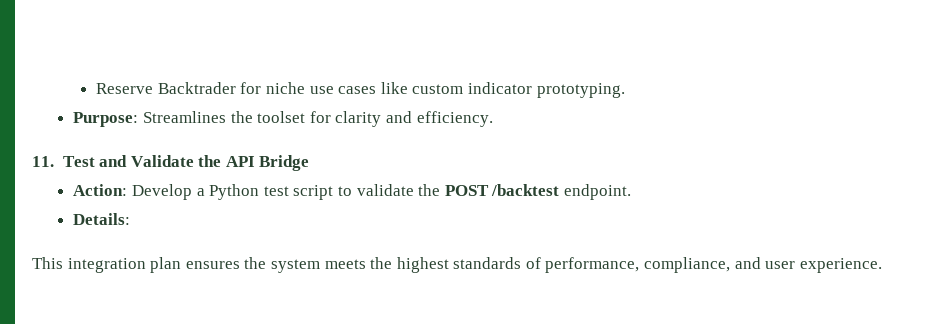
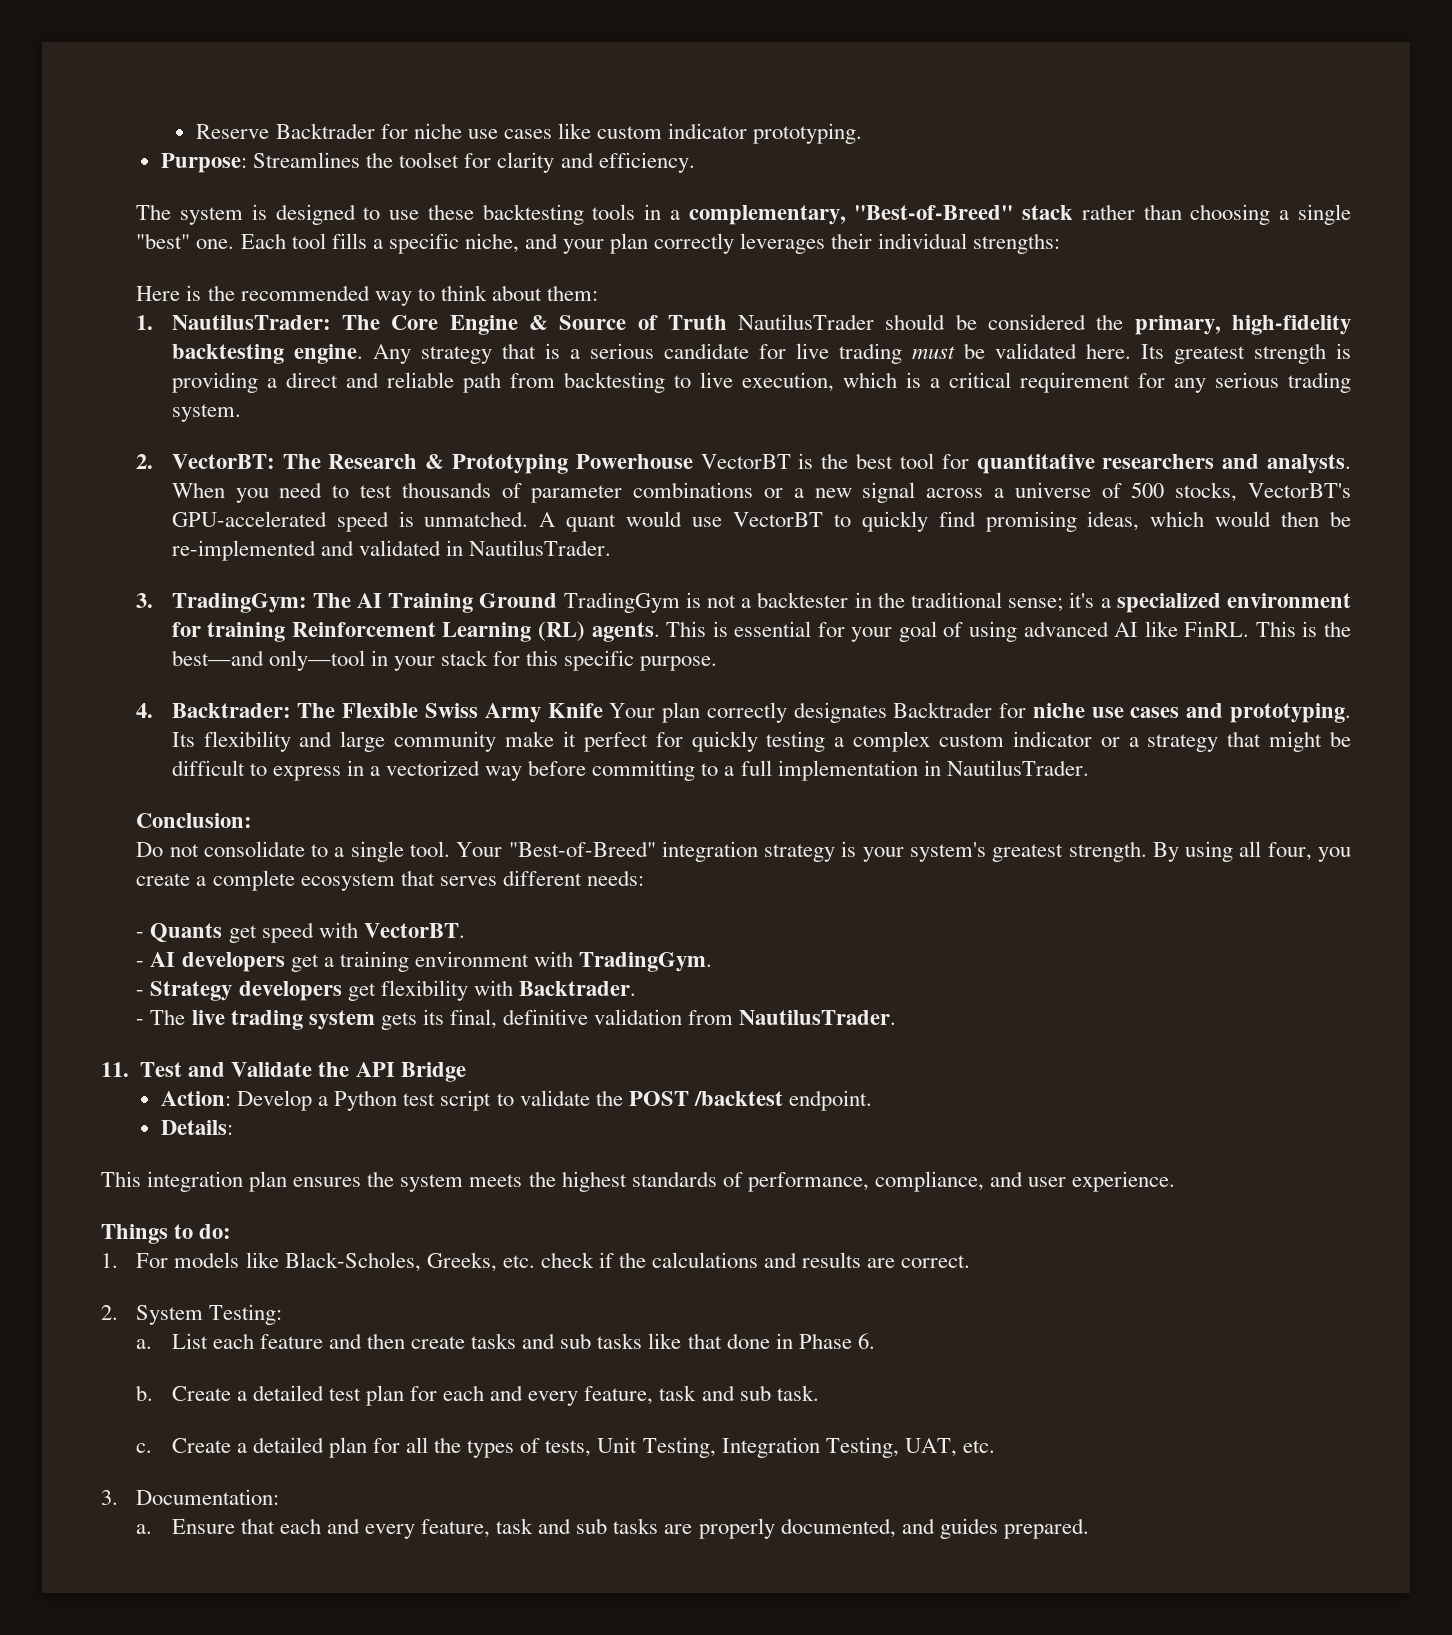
(493, 119) none -> [136,204,1352,225] [136,233,1061,254] [136,285,598,306] [136,314,1351,335] [171,343,1352,364] [171,372,1352,393] [171,404,241,422] [136,453,1351,474] [171,482,1351,503] [171,511,1351,532] [171,540,612,561] [136,592,1352,613] [171,621,1352,642] [171,650,718,671] [136,702,1352,723] [171,731,1351,752] [171,760,1089,781] [136,813,253,828] [136,841,1352,862] [136,870,644,891] [136,922,465,943] [136,951,712,972] [136,980,636,1001] [136,1009,897,1030] // The system is designed to use these backtesting tools in a complementary, "Best-of-Breed" stack rather than choosing a single "best" one. Each tool fills a specific niche, and your plan correctly leverages their individual strengths: // Here is the recommended way to think about them: // 1. NautilusTrader: The Core Engine & Source of Truth NautilusTrader should be considered the primary, high-fidelity backtesting engine. Any strategy that is a serious candidate for live trading must be validated here. Its greatest strength is providing a direct and reliable path from backtesting to live execution, which is a critical requirement for any serious trading system. // 2. VectorBT: The Research & Prototyping Powerhouse VectorBT is the best tool for quantitative researchers and analysts. When you need to test thousands of parameter combinations or a new signal across a universe of 500 stocks, VectorBT's GPU-accelerated speed is unmatched. A quant would use VectorBT to quickly find promising ideas, which would then be re-implemented and validated in NautilusTrader. // 3. TradingGym: The AI Training Ground TradingGym is not a backtester in the traditional sense; it's a specialized environment for training Reinforcement Learning (RL) agents. This is essential for your goal of using advanced AI like FinRL. This is the best—and only—tool in your stack for this specific purpose. // 4. Backtrader: The Flexible Swiss Army Knife Your plan correctly designates Backtrader for niche use cases and prototyping. Its flexibility and large community make it perfect for quickly testing a complex custom indicator or a strategy that might be difficult to express in a vectorized way before committing to a full implementation in NautilusTrader. // Conclusion: // Do not consolidate to a single tool. Your "Best-of-Breed" integration strategy is your system's greatest strength. By using all four, you create a complete ecosystem that serves different needs: // - Quants get speed with VectorBT. // - AI developers get a training environment with TradingGym. // - Strategy developers get flexibility with Backtrader. // - The live trading system gets its final, definitive validation from NautilusTrader.
(882, 265) none -> [101,1224,232,1244] [101,1252,971,1272] [101,1304,283,1325] [136,1333,875,1349] [136,1385,819,1406] [136,1437,995,1458] [101,1489,280,1505] [136,1518,1089,1539] // Things to do: // 1. For models like Black-Scholes, Greeks, etc. check if the calculations and results are correct. // 2. System Testing: // a. List each feature and then create tasks and sub tasks like that done in Phase 6. // b. Create a detailed test plan for each and every feature, task and sub task. // c. Create a detailed plan for all the types of tests, Unit Testing, Integration Testing, UAT, etc. // 3. Documentation: // a. Ensure that each and every feature, task and sub tasks are properly documented, and guides prepared.

